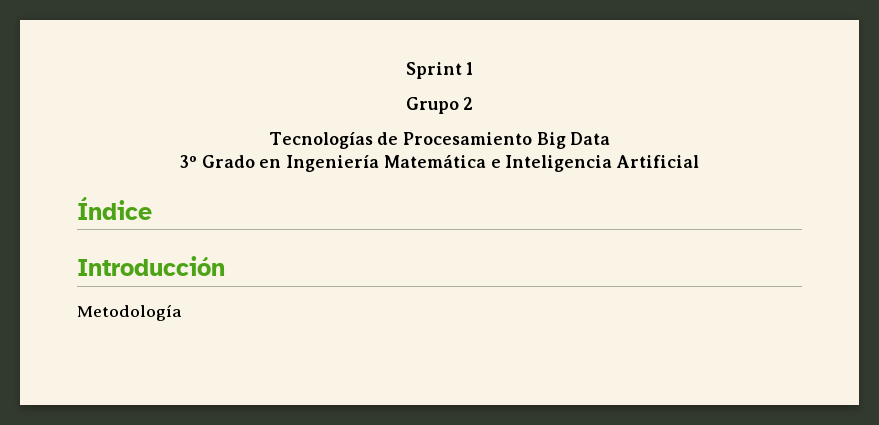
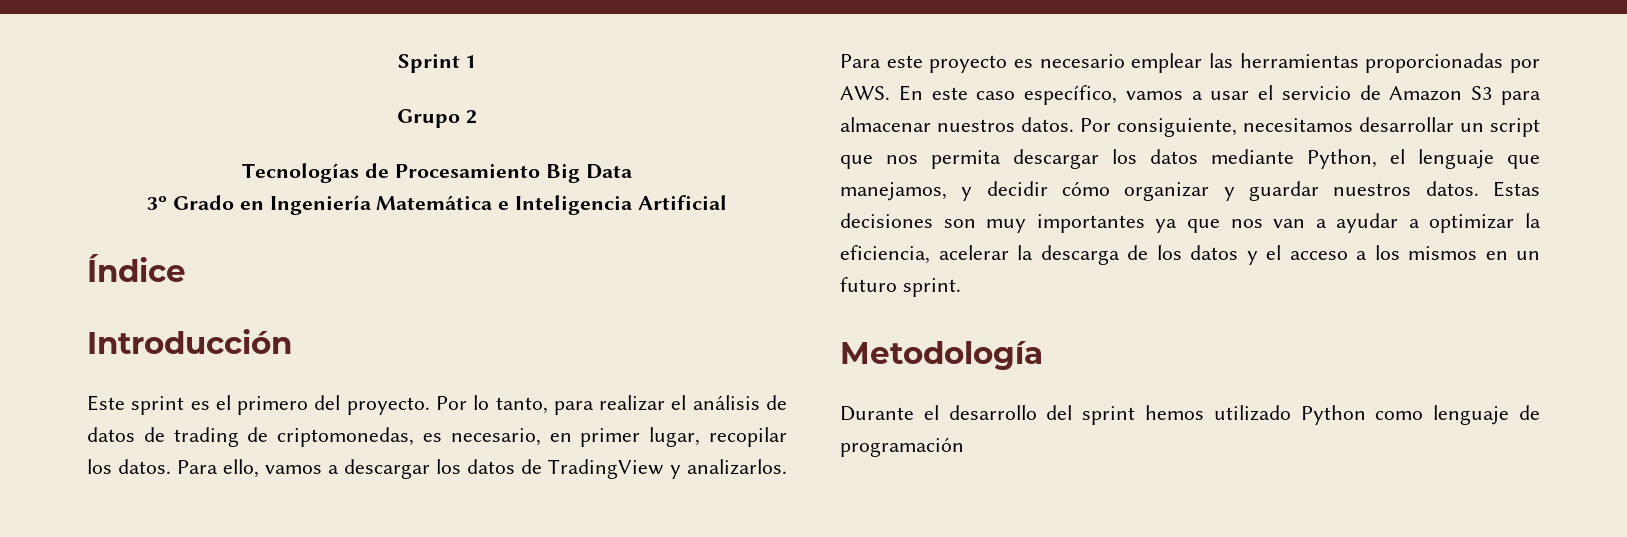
[77,304,182,321] Metodología -> [87,395,788,415] [87,427,787,447] [87,459,787,479] [840,53,1540,73] [840,85,1541,105] [840,117,1540,137] [840,149,1540,169] [840,181,1540,201] [840,213,1541,233] [840,245,1540,265] [840,277,961,297] [840,341,1043,370] [840,405,1540,425] [840,437,964,457] Este sprint es el primero del proyecto. Por lo tanto, para realizar el análisis de datos de trading de criptomonedas, es necesario, en primer lugar, recopilar los datos. Para ello, vamos a descargar los datos de TradingView y analizarlos. Para este proyecto es necesario emplear las herramientas proporcionadas por AWS. En este caso específico, vamos a usar el servicio de Amazon S3 para almacenar nuestros datos. Por consiguiente, necesitamos desarrollar un script que nos permita descargar los datos mediante Python, el lenguaje que manejamos, y decidir cómo organizar y guardar nuestros datos. Estas decisiones son muy importantes ya que nos van a ayudar a optimizar la eficiencia, acelerar la descarga de los datos y el acceso a los mismos en un futuro sprint. // Metodología // Durante el desarrollo del sprint hemos utilizado Python como lenguaje de programación

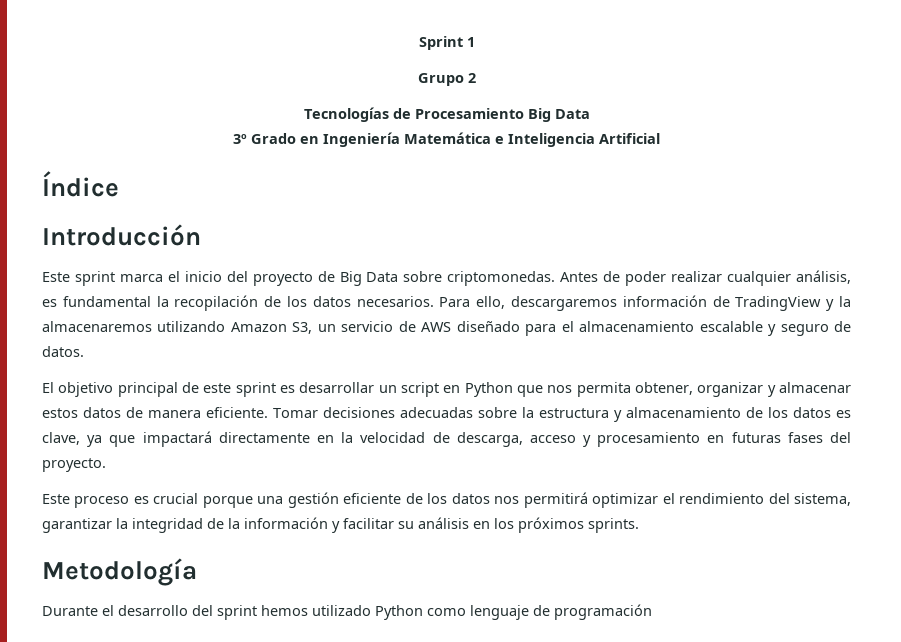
[190,395,788,415] [87,427,787,447] [87,459,787,479] [840,53,1540,73] [840,85,1541,105] [840,117,1353,137] es el primero del proyecto. Por lo tanto, para realizar el análisis de datos de trading de criptomonedas, es necesario, en primer lugar, recopilar los datos. Para ello, vamos a descargar los datos de TradingView y analizarlos. Para este proyecto es necesario emplear las herramientas proporcionadas por AWS. En este caso específico, vamos a usar el servicio de Amazon S3 para almacenar nuestros datos. Por consiguiente, necesitamos -> [119,270,852,286] [42,295,851,311] [42,321,851,336] [42,346,84,357] [42,382,295,397] marca el inicio del proyecto de Big Data sobre criptomonedas. Antes de poder realizar cualquier análisis, es fundamental la recopilación de los datos necesarios. Para ello, descargaremos información de TradingView y la almacenaremos utilizando Amazon S3, un servicio de AWS diseñado para el almacenamiento escalable y seguro de datos. // El objetivo principal de este sprint es
(1540, 127) none -> [443,382,513,397] en Python
[1013,149,1540,169] [840,181,1540,201] [840,213,1541,233] [840,245,1540,265] [840,277,961,297] descargar los datos mediante Python, el lenguaje que manejamos, y decidir cómo organizar y guardar nuestros datos. Estas decisiones son muy importantes ya que nos van a ayudar a optimizar la eficiencia, acelerar la descarga de los datos y el acceso a los mismos en un futuro sprint. -> [635,382,852,397] [42,407,851,422] [42,431,851,447] [42,458,106,472] [42,492,852,508] [42,517,639,533] obtener, organizar y almacenar estos datos de manera eficiente. Tomar decisiones adecuadas sobre la estructura y almacenamiento de los datos es clave, ya que impactará directamente en la velocidad de descarga, acceso y procesamiento en futuras fases del proyecto. // Este proceso es crucial porque una gestión eficiente de los datos nos permitirá optimizar el rendimiento del sistema, garantizar la integridad de la información y facilitar su análisis en los próximos sprints.

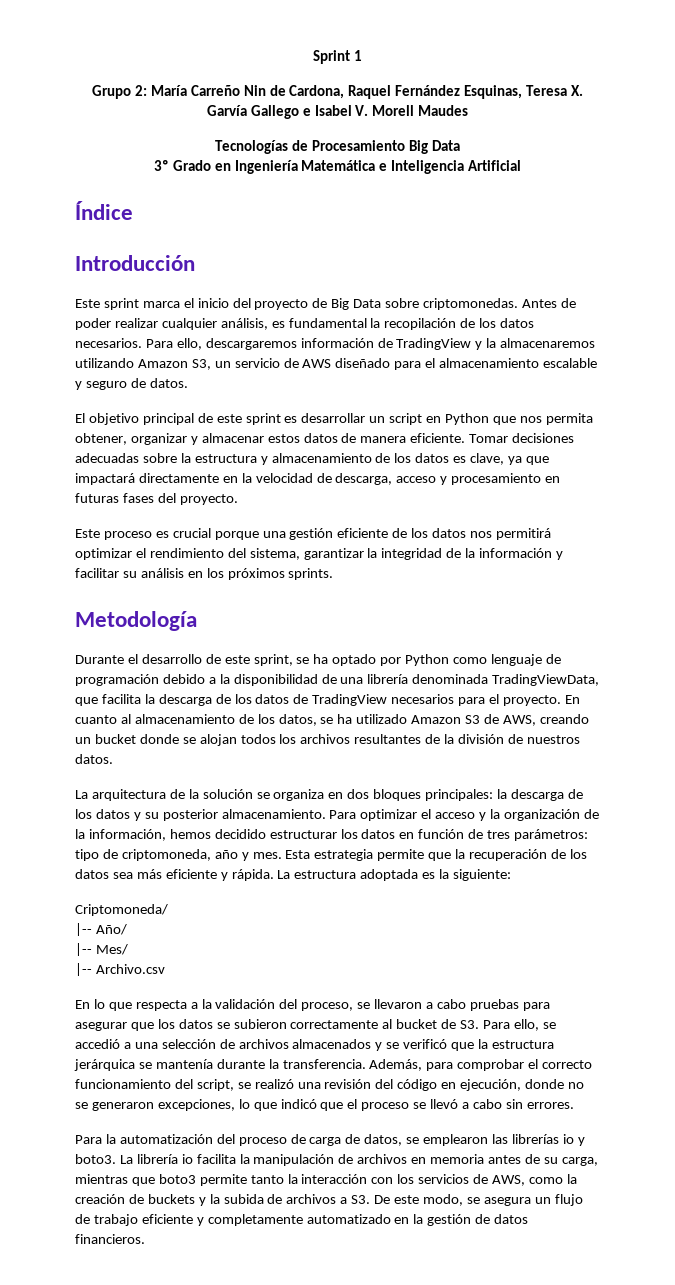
[467,73,476,83] 2 -> [134,85,584,99] [206,105,469,119] 2: María Carreño Nin de Cardona, Raquel Fernández Esquinas, Teresa X. Garvía Gallego e Isabel V. Morell Maudes
[192,605,371,620] del sprint hemos utilizado -> [205,654,402,666] de este sprint, se ha optado por
(652, 612) none -> [162,674,600,686] [75,694,580,706] [75,714,589,726] [75,734,580,746] [75,754,113,764] [75,789,583,801] [75,809,599,821] [75,829,589,841] [75,849,587,861] [75,869,512,881] [75,904,168,916] [75,923,127,936] [75,943,128,956] [75,963,165,976] [75,999,550,1011] [75,1019,556,1031] [75,1039,554,1051] [74,1059,593,1071] [75,1079,584,1091] [75,1099,574,1111] [75,1134,585,1146] [75,1154,598,1166] [75,1174,577,1186] [75,1194,583,1206] [75,1214,529,1226] [75,1234,145,1244] debido a la disponibilidad de una librería denominada TradingViewData, que facilita la descarga de los datos de TradingView necesarios para el proyecto. En cuanto al almacenamiento de los datos, se ha utilizado Amazon S3 de AWS, creando un bucket donde se alojan todos los archivos resultantes de la división de nuestros datos. // La arquitectura de la solución se organiza en dos bloques principales: la descarga de los datos y su posterior almacenamiento. Para optimizar el acceso y la organización de la información, hemos decidido estructurar los datos en función de tres parámetros: tipo de criptomoneda, año y mes. Esta estrategia permite que la recuperación de los datos sea más eficiente y rápida. La estructura adoptada es la siguiente: // Criptomoneda/ // |-- Año/ // |-- Mes/ // |-- Archivo.csv // En lo que respecta a la validación del proceso, se llevaron a cabo pruebas para asegurar que los datos se subieron correctamente al bucket de S3. Para ello, se accedió a una selección de archivos almacenados y se verificó que la estructura jerárquica se mantenía durante la transferencia. Además, para comprobar el correcto funcionamiento del script, se realizó una revisión del código en ejecución, donde no se generaron excepciones, lo que indicó que el proceso se llevó a cabo sin errores. // Para la automatización del proceso de carga de datos, se emplearon las librerías io y boto3. La librería io facilita la manipulación de archivos en memoria antes de su carga, mientras que boto3 permite tanto la interacción con los servicios de AWS, como la creación de buckets y la subida de archivos a S3. De este modo, se asegura un flujo de trabajo eficiente y completamente automatizado en la gestión de datos financieros.

